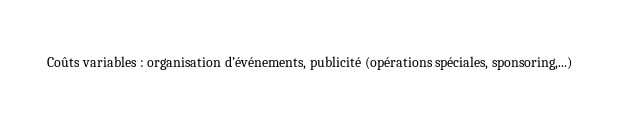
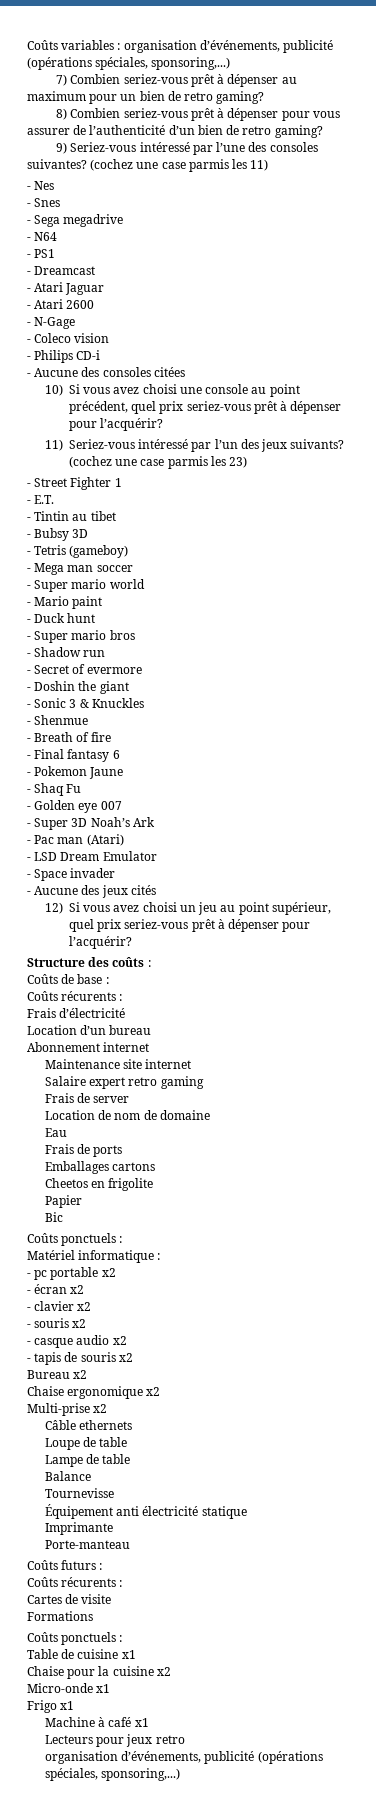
(573, 63) none -> [56,74,297,87] [27,91,265,104] [56,108,340,121] [27,125,323,138] [56,142,318,155] [27,159,269,172] [27,181,55,190] [27,198,61,207] [27,214,124,227] [27,232,58,241] [27,249,56,258] [27,266,96,275] [27,282,105,295] [27,299,95,309] [27,317,76,329] [27,333,110,343] [27,350,101,363] [27,367,185,377] [44,384,300,397] [68,401,342,414] [68,418,164,431] [44,439,345,452] [68,456,248,469] [27,477,122,490] [27,495,55,504] [27,511,116,521] [27,528,89,541] [27,545,129,558] [27,563,133,575] [27,579,145,592] [27,596,103,609] [27,613,96,623] [27,630,135,643] [27,647,106,657] [27,664,142,674] [27,681,129,694] [27,698,144,708] [27,715,89,725] [27,732,111,742] [27,749,120,762] [27,766,124,779] [27,783,82,796] [27,800,122,813] [27,817,155,830] [27,834,124,846] [27,851,157,861] [27,868,116,881] [27,885,156,898] [44,902,331,915] [68,919,311,932] [68,936,132,949] [27,957,151,967] [27,974,109,984] [27,991,123,1001] [27,1008,126,1018] [27,1025,152,1035] [27,1042,150,1052] [44,1059,192,1069] [44,1076,204,1089] [44,1093,130,1103] [44,1110,210,1120] [44,1128,67,1137] [44,1144,123,1157] [44,1161,156,1174] [44,1178,154,1191] [44,1195,82,1208] [44,1212,63,1222] [27,1233,123,1246] [27,1250,161,1263] [27,1267,116,1280] [27,1284,85,1294] [27,1301,92,1311] [27,1318,87,1328] [27,1335,127,1348] [27,1352,133,1365] [27,1370,88,1379] [27,1386,161,1399] [27,1403,108,1416] [44,1420,133,1430] [44,1437,128,1450] [44,1454,131,1467] [44,1471,91,1481] [44,1488,114,1498] [44,1504,247,1519] [44,1522,113,1535] [44,1540,130,1549] [27,1560,103,1570] [27,1577,123,1587] [27,1594,112,1604] [27,1611,93,1621] [27,1632,123,1645] [27,1649,136,1659] [27,1666,171,1679] [27,1683,111,1693] [27,1700,75,1713] [44,1717,149,1727] [44,1734,185,1747] [44,1751,323,1764] [44,1768,181,1781] // 7) Combien seriez-vous prêt à dépenser au maximum pour un bien de retro gaming? // 8) Combien seriez-vous prêt à dépenser pour vous assurer de l’authenticité d’un bien de retro gaming? // 9) Seriez-vous intéressé par l’une des consoles suivantes? (cochez une case parmis les 11) // - Nes // - Snes // - Sega megadrive // - N64 // - PS1 // - Dreamcast // - Atari Jaguar // - Atari 2600 // - N-Gage // - Coleco vision // - Philips CD-i // - Aucune des consoles citées // 10) Si vous avez choisi une console au point précédent, quel prix seriez-vous prêt à dépenser pour l’acquérir? // 11) Seriez-vous intéressé par l’un des jeux suivants? (cochez une case parmis les 23) // - Street Fighter 1 // - E.T. // - Tintin au tibet // - Bubsy 3D // - Tetris (gameboy) // - Mega man soccer // - Super mario world // - Mario paint // - Duck hunt // - Super mario bros // - Shadow run // - Secret of evermore // - Doshin the giant // - Sonic 3 & Knuckles // - Shenmue // - Breath of fire // - Final fantasy 6 // - Pokemon Jaune // - Shaq Fu // - Golden eye 007 // - Super 3D Noah’s Ark // - Pac man (Atari) // - LSD Dream Emulator // - Space invader // - Aucune des jeux cités // 12) Si vous avez choisi un jeu au point supérieur, quel prix seriez-vous prêt à dépenser pour l’acquérir? // Structure des coûts : // Coûts de base : // Coûts récurents : // Frais d’électricité // Location d’un bureau // Abonnement internet // Maintenance site internet // Salaire expert retro gaming // Frais de server // Location de nom de domaine // Eau // Frais de ports // Emballages cartons // Cheetos en frigolite // Papier // Bic // Coûts ponctuels : // Matériel informatique : // - pc portable x2 // - écran x2 // - clavier x2 // - souris x2 // - casque audio x2 // - tapis de souris x2 // Bureau x2 // Chaise ergonomique x2 // Multi-prise x2 // Câble ethernets // Loupe de table // Lampe de table // Balance // Tournevisse // Équipement anti électricité statique // Imprimante // Porte-manteau // Coûts futurs : // Coûts récurents : // Cartes de visite // Formations // Coûts ponctuels : // Table de cuisine x1 // Chaise pour la cuisine x2 // Micro-onde x1 // Frigo x1 // Machine à café x1 // Lecteurs pour jeux retro // organisation d’événements, publicité (opérations spéciales, sponsoring,...)

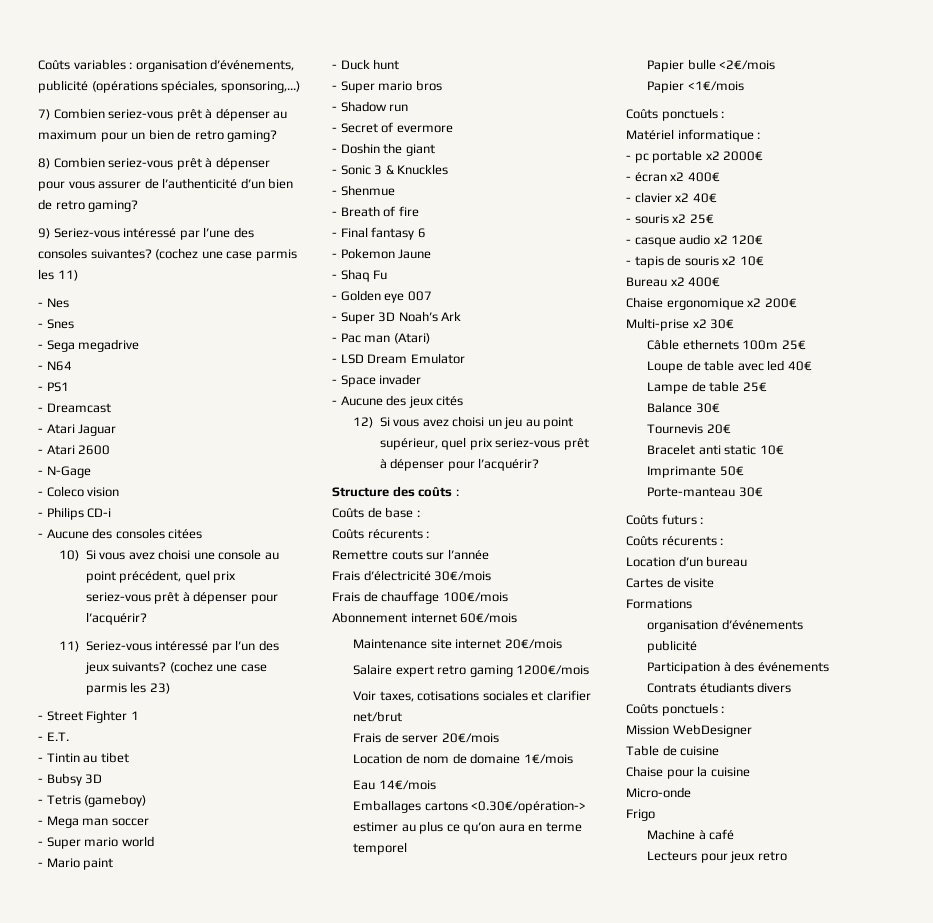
[27,1008,126,1018] [27,1025,152,1035] Frais d’électricité // Location d’un bureau -> [332,549,489,560] [332,570,492,581] [332,591,508,604] Remettre couts sur l’année // Frais d’électricité 30€/mois // Frais de chauffage 100€/mois
(150, 1047) none -> [460,613,518,623] 60€/mois
(192, 1064) none -> [504,639,562,649] 20€/mois
(204, 1082) none -> [516,665,590,675] [353,690,591,702] [353,711,403,722] 1200€/mois // Voir taxes, cotisations sociales et clarifier net/brut
(130, 1099) none -> [441,733,499,743] 20€/mois
(210, 1115) none -> [523,754,573,764] 1€/mois
[44,1144,123,1157] // Frais de ports -> [378,780,436,790] 14€/mois
[44,1178,154,1191] [44,1195,82,1208] [44,1212,63,1222] // Cheetos en frigolite // Papier // Bic -> [471,801,587,813] [353,821,582,834] [353,842,408,855] [647,59,776,72] [647,81,744,93] <0.30€/opération-> estimer au plus ce qu’on aura en terme temporel // Papier bulle <2€/mois // Papier <1€/mois
(116, 1272) none -> [723,151,764,161] 2000€
(85, 1289) none -> [687,172,720,182] 400€
(92, 1306) none -> [692,193,717,203] 40€
(87, 1323) none -> [689,214,714,224] 25€
(127, 1340) none -> [731,235,764,245] 120€
(133, 1357) none -> [739,256,764,266] 10€
(88, 1374) none -> [688,277,721,287] 400€
(161, 1391) none -> [764,298,797,308] 200€
(108, 1408) none -> [710,319,735,329] 30€
(133, 1425) none -> [742,340,806,350] 100m 25€
(128, 1442) none -> [737,360,812,371] avec led 40€
(131, 1459) none -> [742,382,767,392] 25€
[44,1488,114,1498] [44,1504,247,1519] // Tournevisse // Équipement anti électricité statique -> [695,403,720,413] [647,424,731,434] [647,444,784,455] 30€ // Tournevis 20€ // Bracelet anti static 10€
(113, 1528) none -> [719,466,744,476] 50€
(130, 1544) none -> [738,487,763,497] 30€
(123, 1583) none -> [626,556,748,567] // Location d’un bureau
[27,1632,123,1645] // Coûts ponctuels : -> [647,619,803,632] [647,640,698,653] [647,661,829,674] [647,682,792,693] [626,703,725,716] [626,724,752,737] // organisation d’événements // publicité // Participation à des événements // Contrats étudiants divers // Coûts ponctuels : // Mission WebDesigner
[121,1650,136,1659] x1 -> (720, 751) none
[156,1667,171,1676] x2 -> (750, 772) none
[96,1684,111,1693] x1 -> (691, 792) none
[60,1701,75,1710] x1 -> (655, 815) none
[134,1718,149,1727] x1 -> (735, 834) none
[44,1751,323,1764] [44,1768,181,1781] // organisation d’événements, publicité (opérations spéciales, sponsoring,...) -> (787, 856) none

